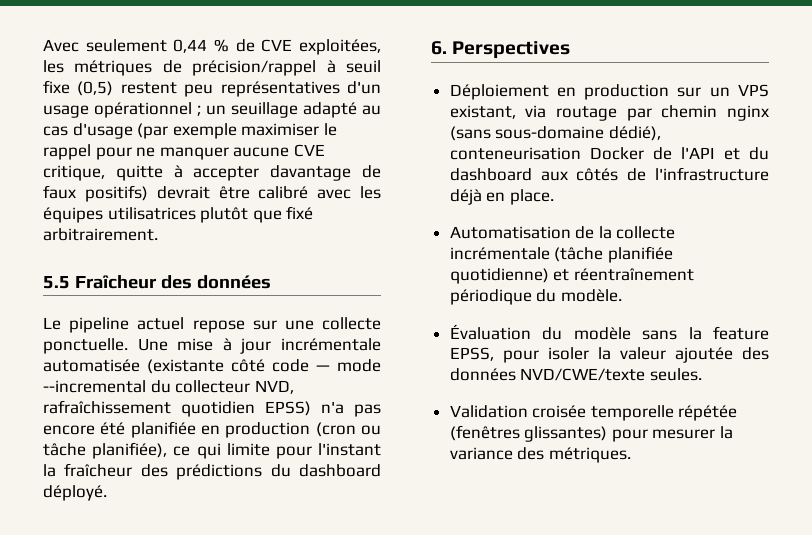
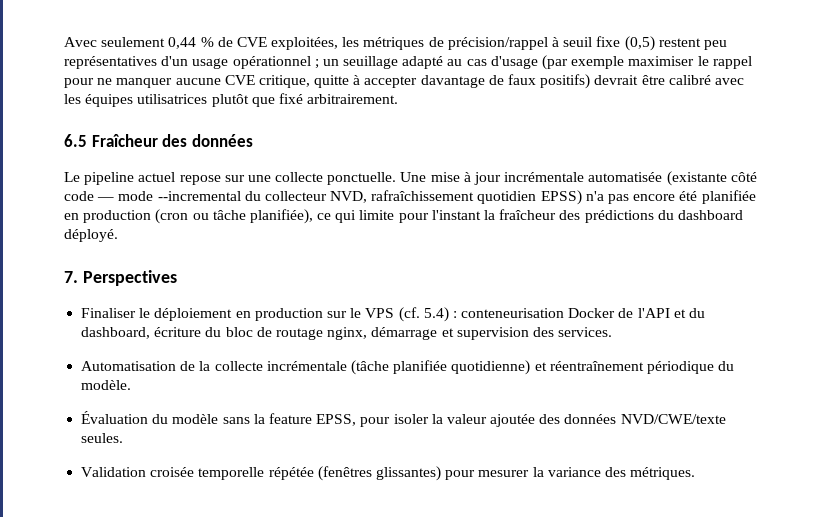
[43,276,70,289] 5.5 -> [64,134,87,147] 6.5
[431,41,447,55] 6. -> [64,271,78,283] 7.
[449,84,769,100] [449,105,769,121] [449,126,661,141] Déploiement en production sur un VPS existant, via routage par chemin nginx (sans sous-domaine dédié), -> [81,307,457,322] Finaliser le déploiement en production sur le VPS (cf. 5.4) :
[449,167,769,181] [449,189,554,205] dashboard aux côtés de l'infrastructure déjà en place. -> [81,327,613,340] dashboard, écriture du bloc de routage nginx, démarrage et supervision des services.

